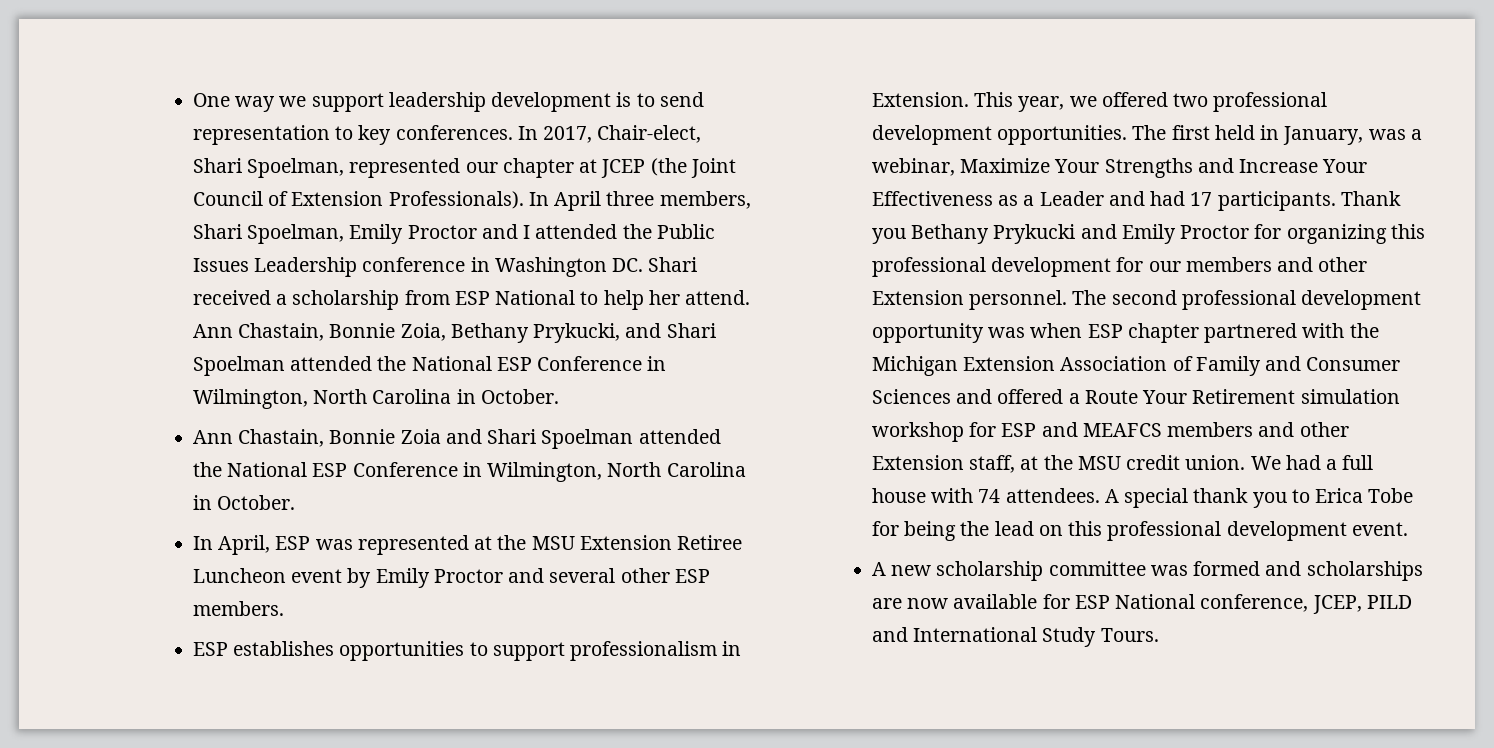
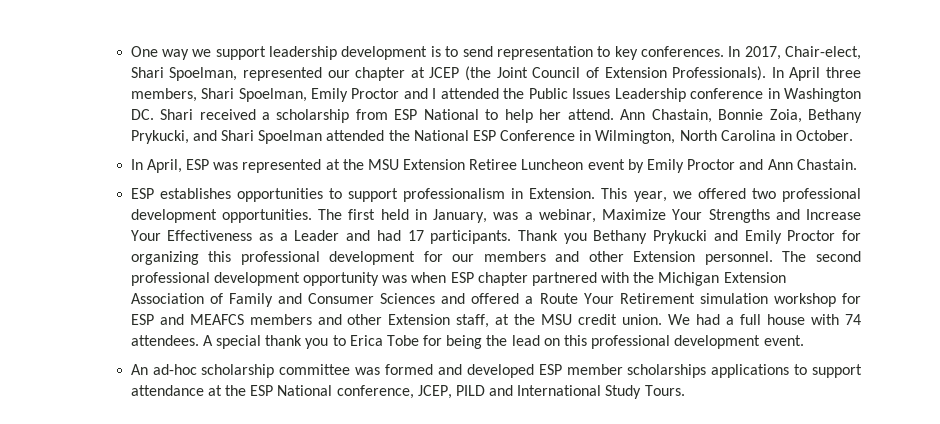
[192,429,721,449] [192,462,746,482] [192,495,296,510] // Ann Chastain, Bonnie Zoia and Shari Spoelman attended the National ESP Conference in Wilmington, North Carolina in October. -> (854, 135) none
[549,568,710,583] [192,601,284,616] several other ESP members. -> [767,159,857,170] Ann Chastain.
[871,562,932,576] A new -> [130,364,197,375] An ad-hoc
[1306,561,1423,581] [871,594,1070,609] scholarships are now available for -> [466,364,862,378] [130,385,247,396] developed ESP member scholarships applications to support attendance at the

